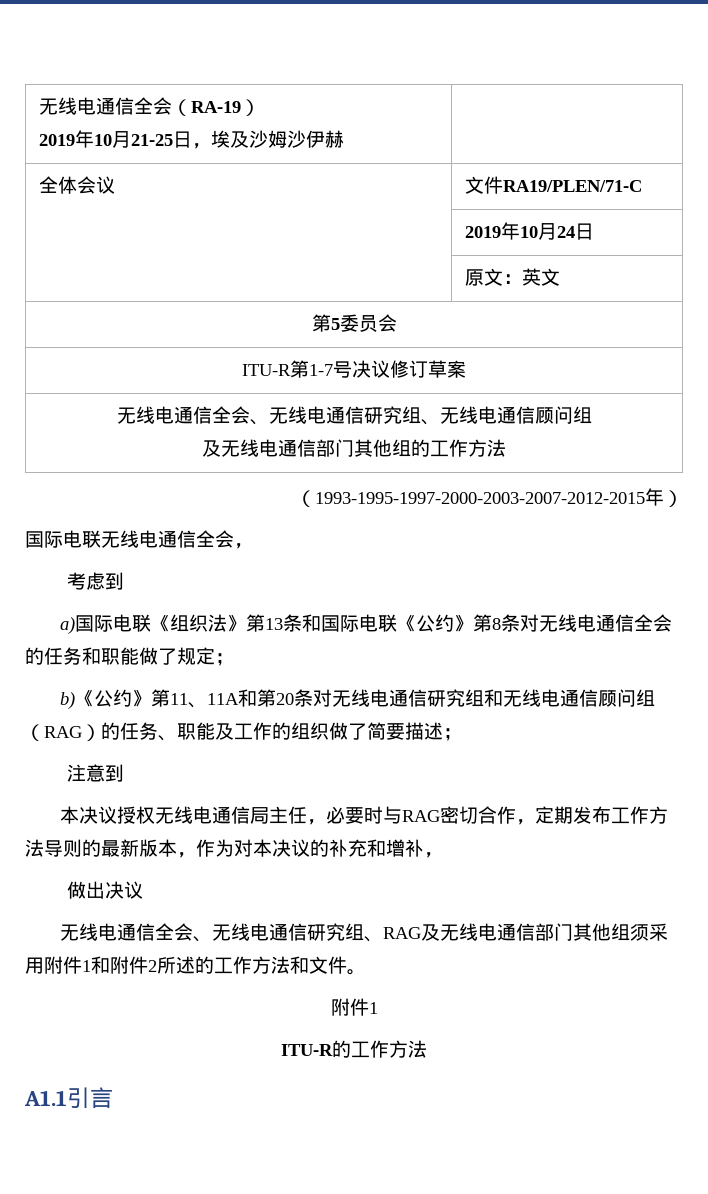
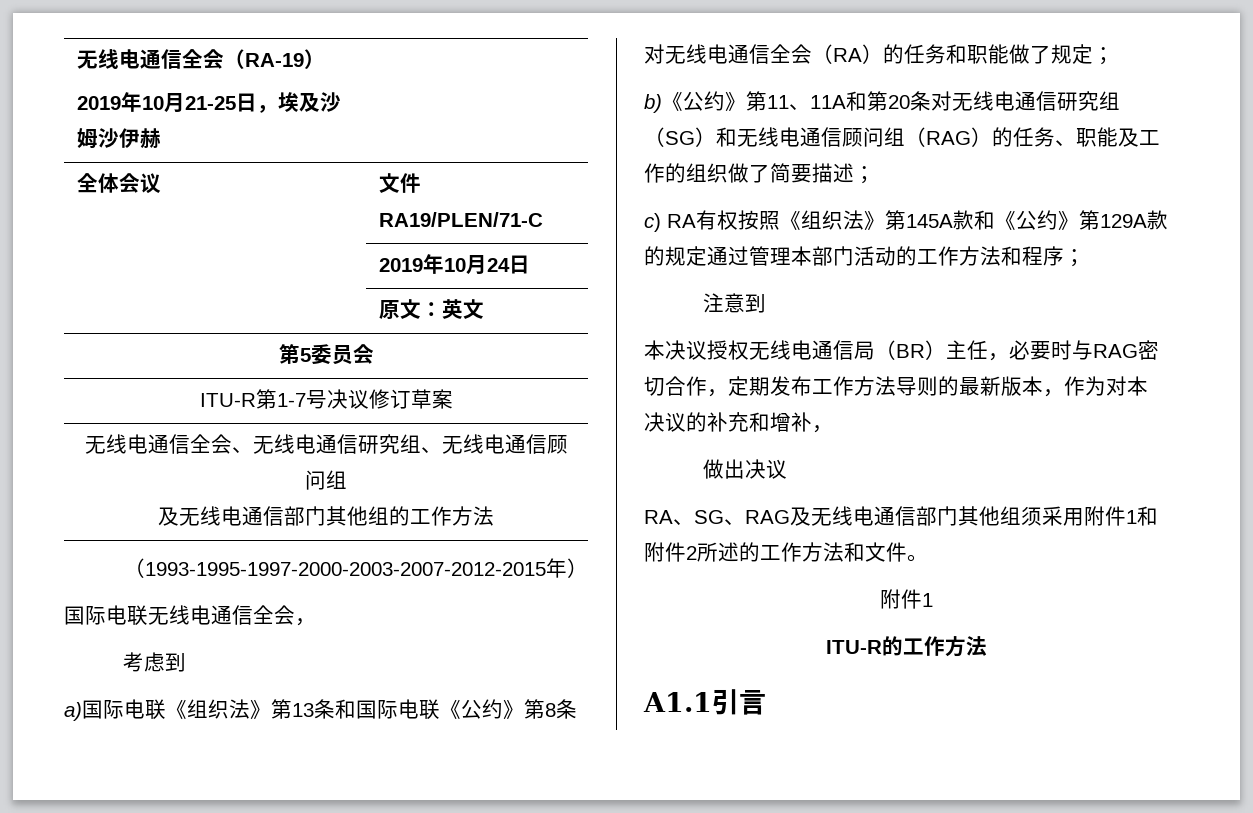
(673, 623) none -> [812,44,883,64] （RA）
(485, 698) none -> [644,127,716,147] （SG）
(462, 734) none -> [644,210,1168,232] [644,246,1085,267] // c) RA有权按照《组织法》第145A款和《公约》第129A款的规定通过管理本部门活动的工作方法和程序；
(270, 815) none -> [875,340,946,360] （BR）
[60,923,365,942] 无线电通信全会、无线电通信研究组 -> [644,510,724,525] RA、SG

